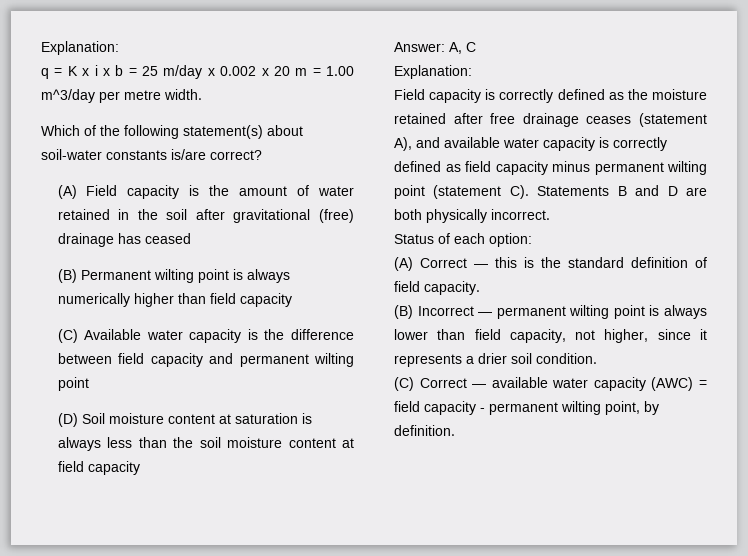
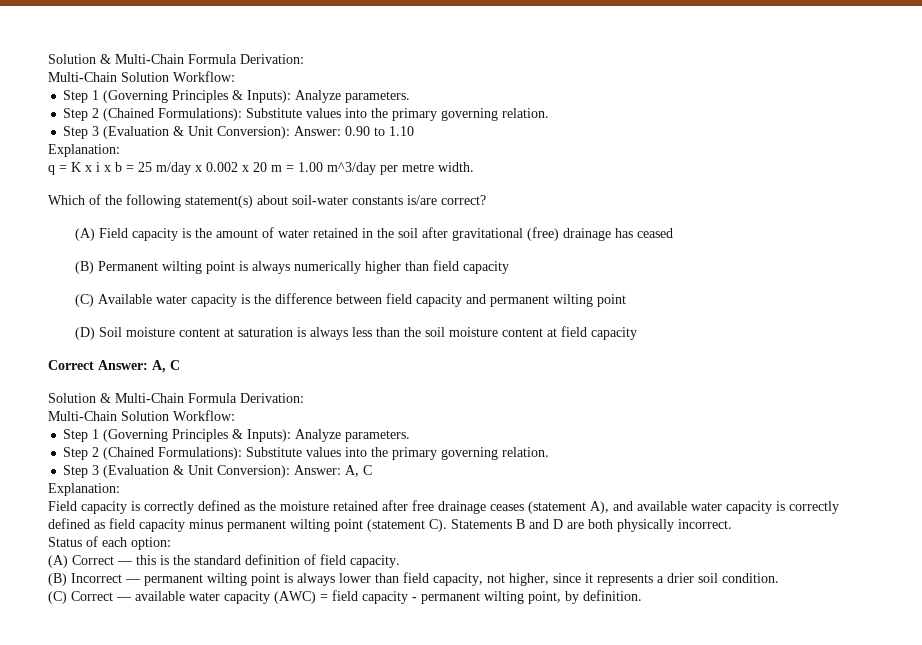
(41, 48) none -> [48,54,304,64] [48,71,235,82] [63,90,411,103] [63,108,550,121] [63,126,415,139] Solution & Multi-Chain Formula Derivation: // Multi-Chain Solution Workflow: // Step 1 (Governing Principles & Inputs): Analyze parameters. // Step 2 (Chained Formulations): Substitute values into the primary governing relation. // Step 3 (Evaluation & Unit Conversion): Answer: 0.90 to 1.10 //
(140, 468) none -> [48,360,180,373] [48,393,304,403] [48,410,235,421] [63,429,411,442] [63,447,550,460] [63,465,291,478] Correct Answer: A, C // Solution & Multi-Chain Formula Derivation: // Multi-Chain Solution Workflow: // Step 1 (Governing Principles & Inputs): Analyze parameters. // Step 2 (Chained Formulations): Substitute values into the primary governing relation. // Step 3 (Evaluation & Unit Conversion):

